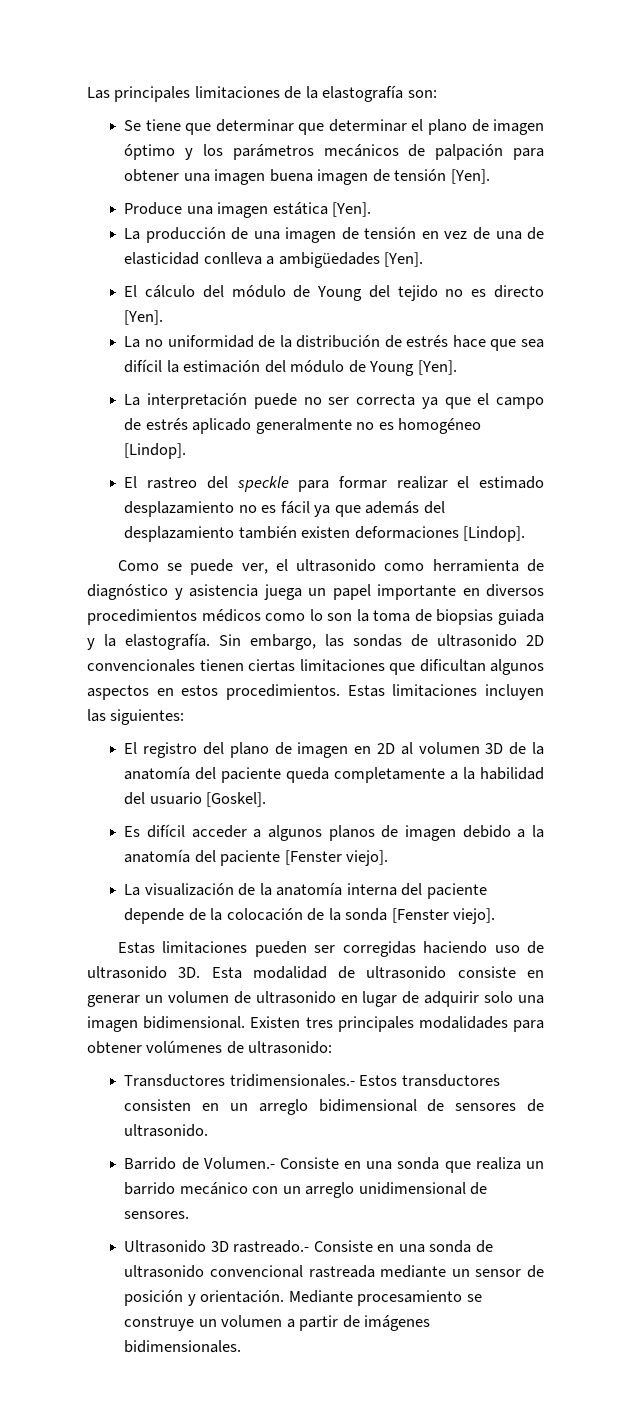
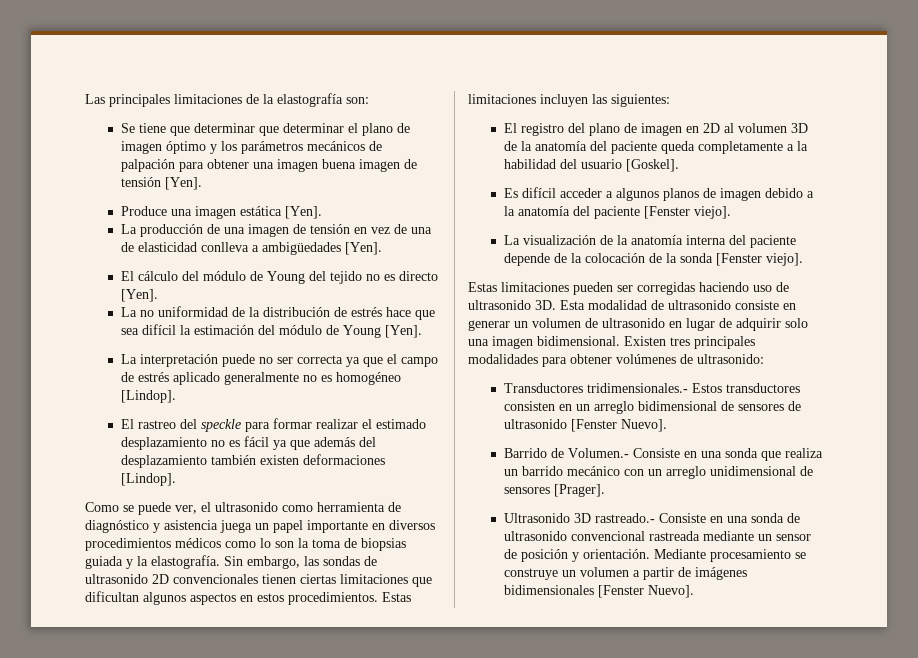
[124,1124,209,1137] ultrasonido. -> [503,419,667,432] ultrasonido [Fenster Nuevo].
[124,1211,190,1219] sensores. -> [503,484,605,497] sensores [Prager].
[124,1340,242,1353] bidimensionales. -> [503,585,694,598] bidimensionales [Fenster Nuevo].

